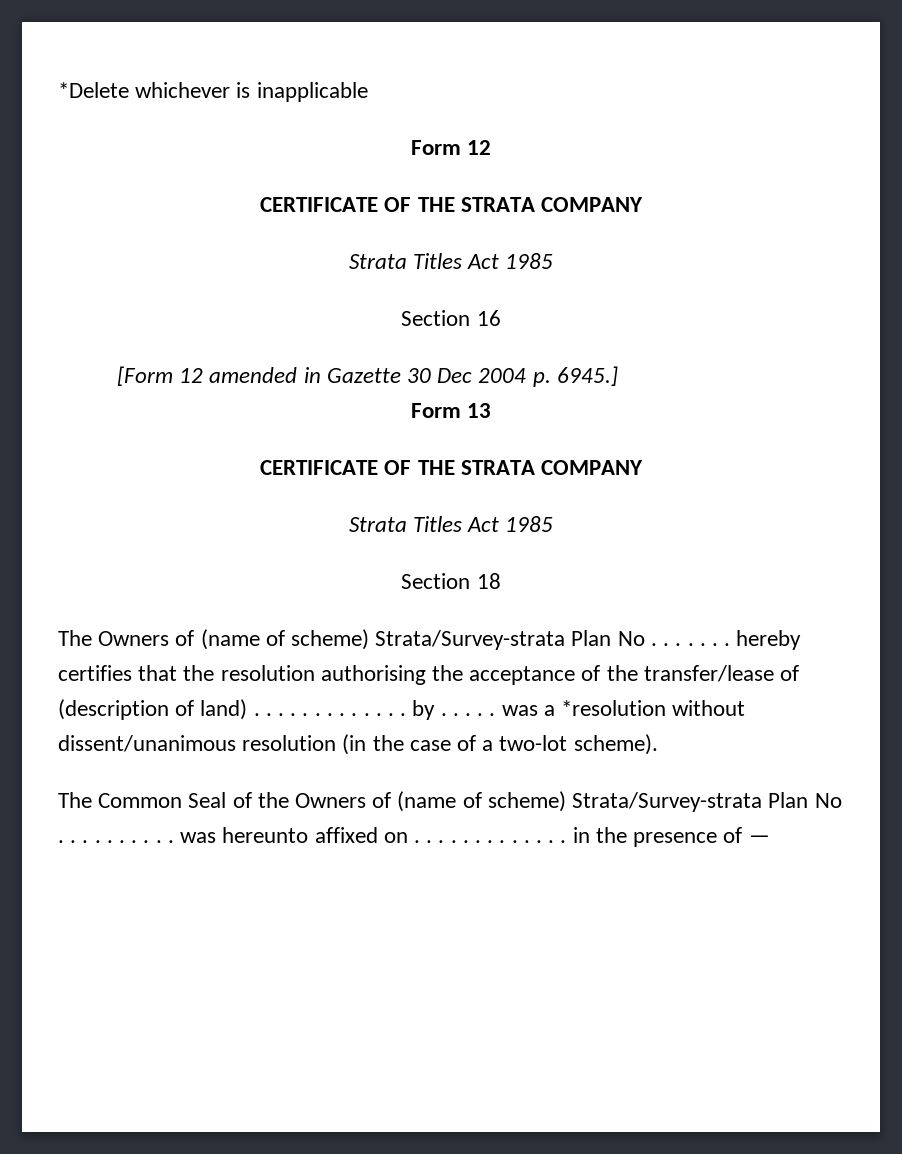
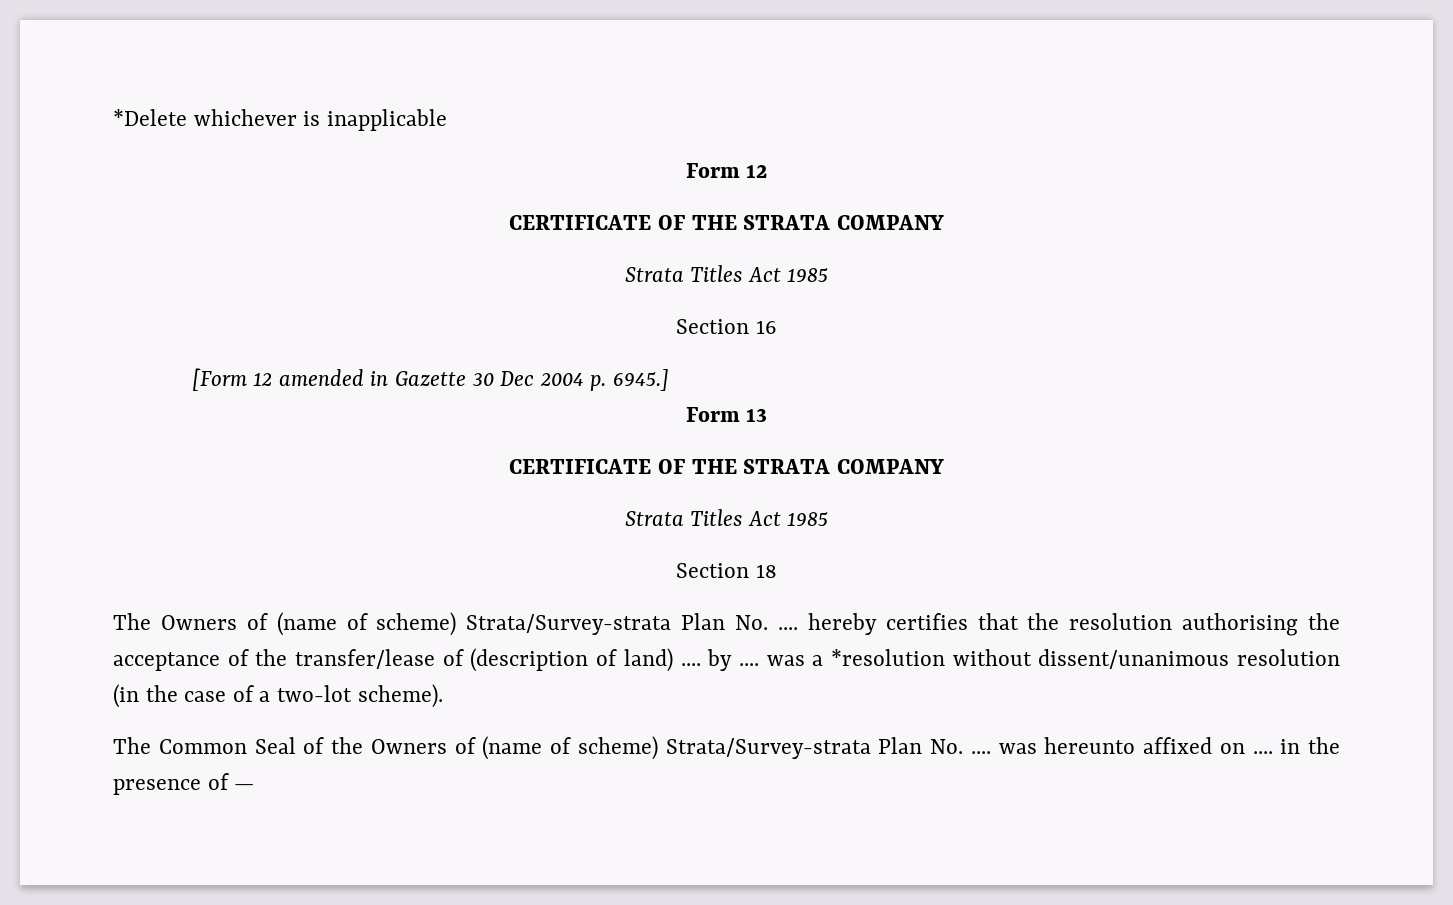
[617,631,731,646] No . . . . . . . -> [735,615,798,630] No. ....
[253,700,496,720] . . . . . . . . . . . . . by . . . . . -> [680,649,759,671] .... by ....
[814,793,842,808] [58,827,567,843] No . . . . . . . . . . was hereunto affixed on . . . . . . . . . . . . . -> [930,737,1273,754] No. .... was hereunto affixed on ....

